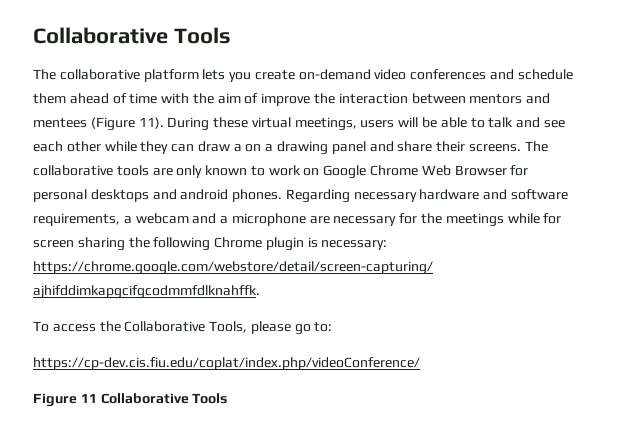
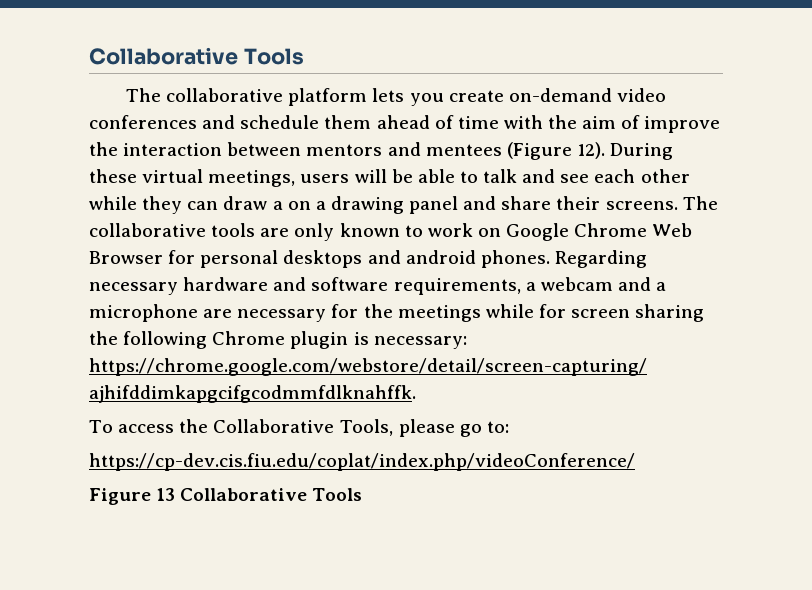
[138,117,164,129] 11). -> [576,142,605,159] 12).
[80,393,97,403] 11 -> [156,488,176,501] 13

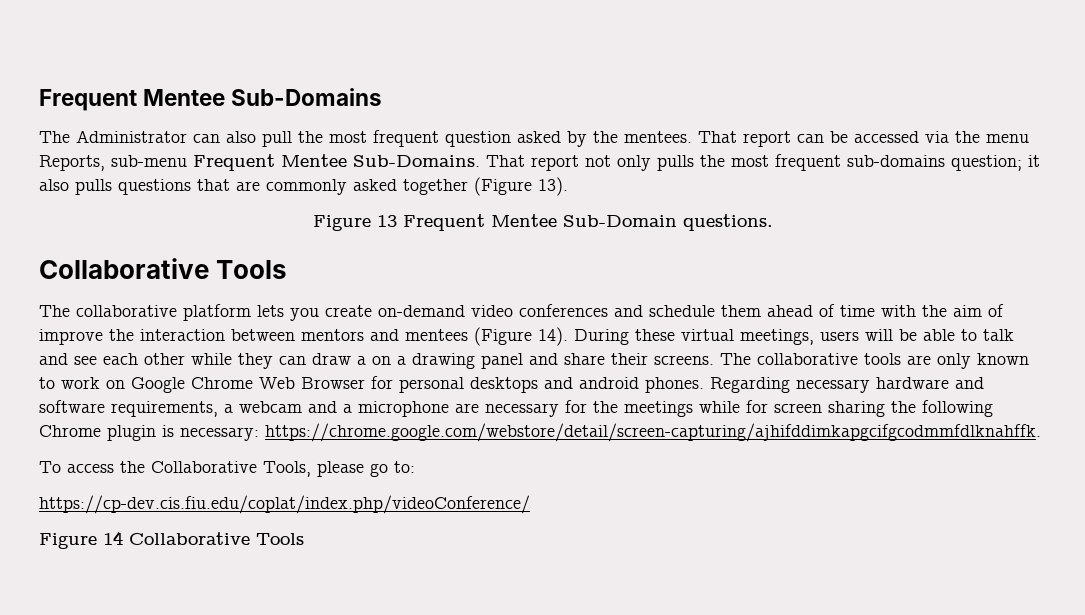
(89, 56) none -> [39,88,383,111] [39,130,1029,147] [39,154,1040,171] [39,177,568,196] [313,214,773,231] Frequent Mentee Sub-Domains // The Administrator can also pull the most frequent question asked by the mentees. That report can be accessed via the menu Reports, sub-menu Frequent Mentee Sub-Domains. That report not only pulls the most frequent sub-domains question; it also pulls questions that are commonly asked together (Figure 13). // Figure 13 Frequent Mentee Sub-Domain questions. //
[576,142,605,159] 12). -> [538,327,568,346] 14).
[156,488,176,501] 13 -> [103,531,123,545] 14

